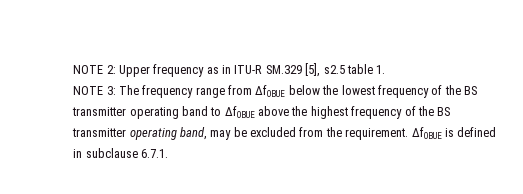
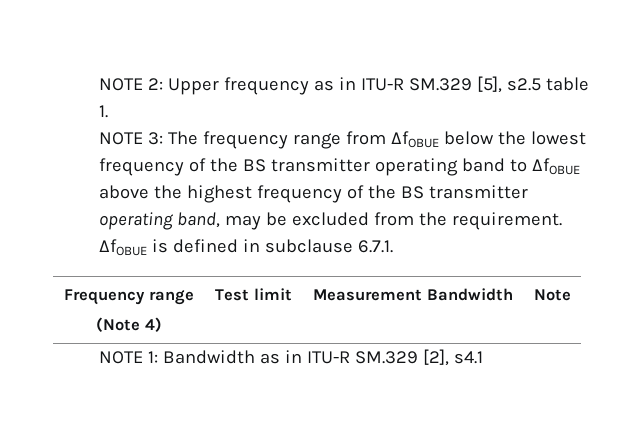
(168, 153) none -> [64,289,194,305] [96,317,162,332] [215,288,292,301] [313,288,513,301] [533,289,571,301] [98,349,483,366] // Frequency range // (Note 4) | Test limit | Measurement Bandwidth | Note // NOTE 1: Bandwidth as in ITU-R SM.329 [2], s4.1

